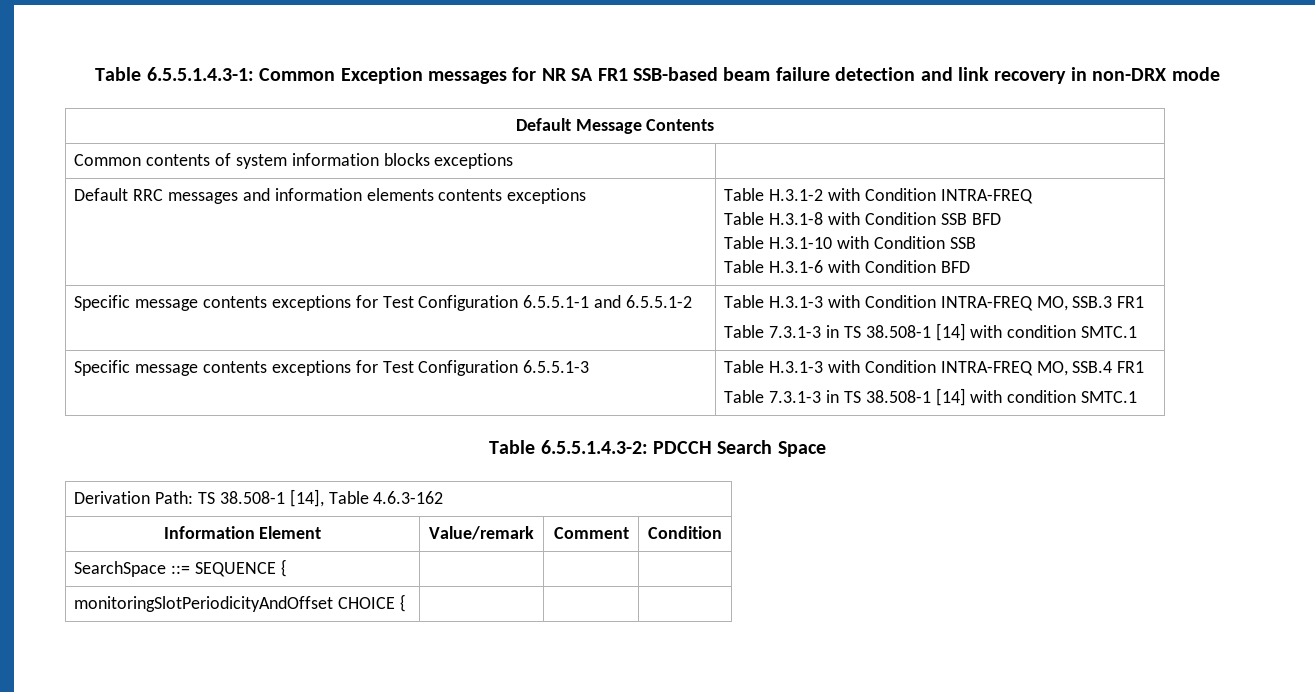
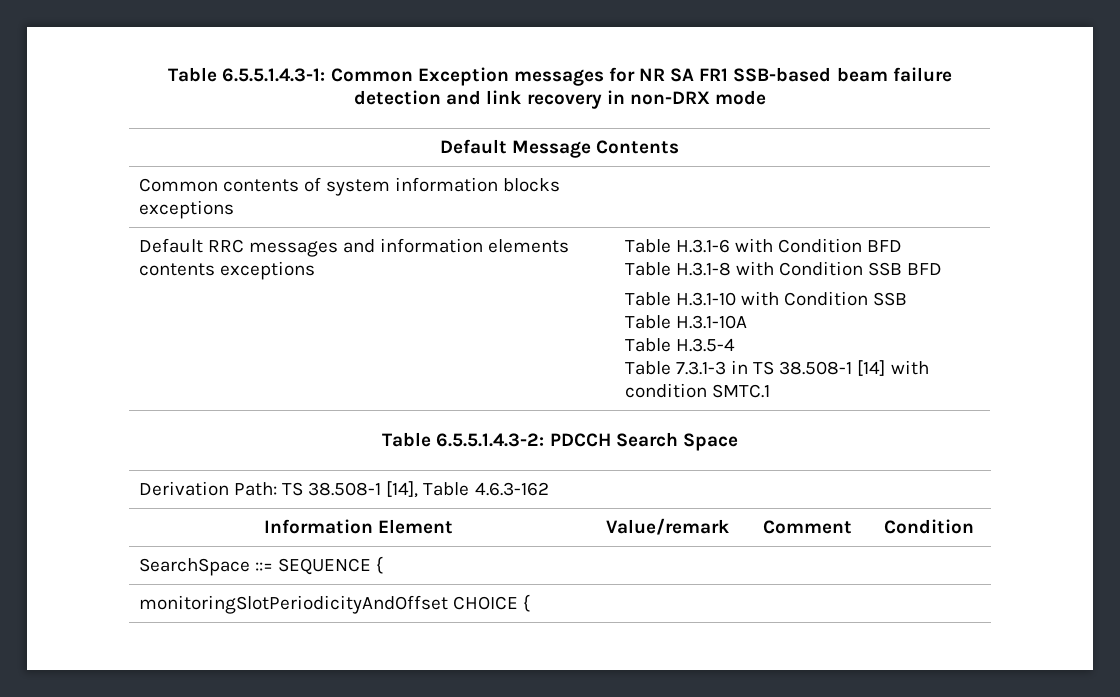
[769,188,1033,204] H.3.1-2 with Condition INTRA-FREQ -> [675,238,903,253] H.3.1-6 with Condition BFD
[769,260,970,273] [74,295,693,311] [724,295,1145,311] [724,323,1138,341] [74,360,590,376] [724,360,1145,376] H.3.1-6 with Condition BFD // Specific message contents exceptions for Test Configuration 6.5.5.1-1 and 6.5.5.1-2 | Table H.3.1-3 with Condition INTRA-FREQ MO, SSB.3 FR1 // Table 7.3.1-3 in TS 38.508-1 [14] with condition SMTC.1 // Specific message contents exceptions for Test Configuration 6.5.5.1-3 | Table H.3.1-3 with Condition INTRA-FREQ MO, SSB.4 FR1 -> [675,315,747,329] [624,338,735,352] H.3.1-10A // Table H.3.5-4

